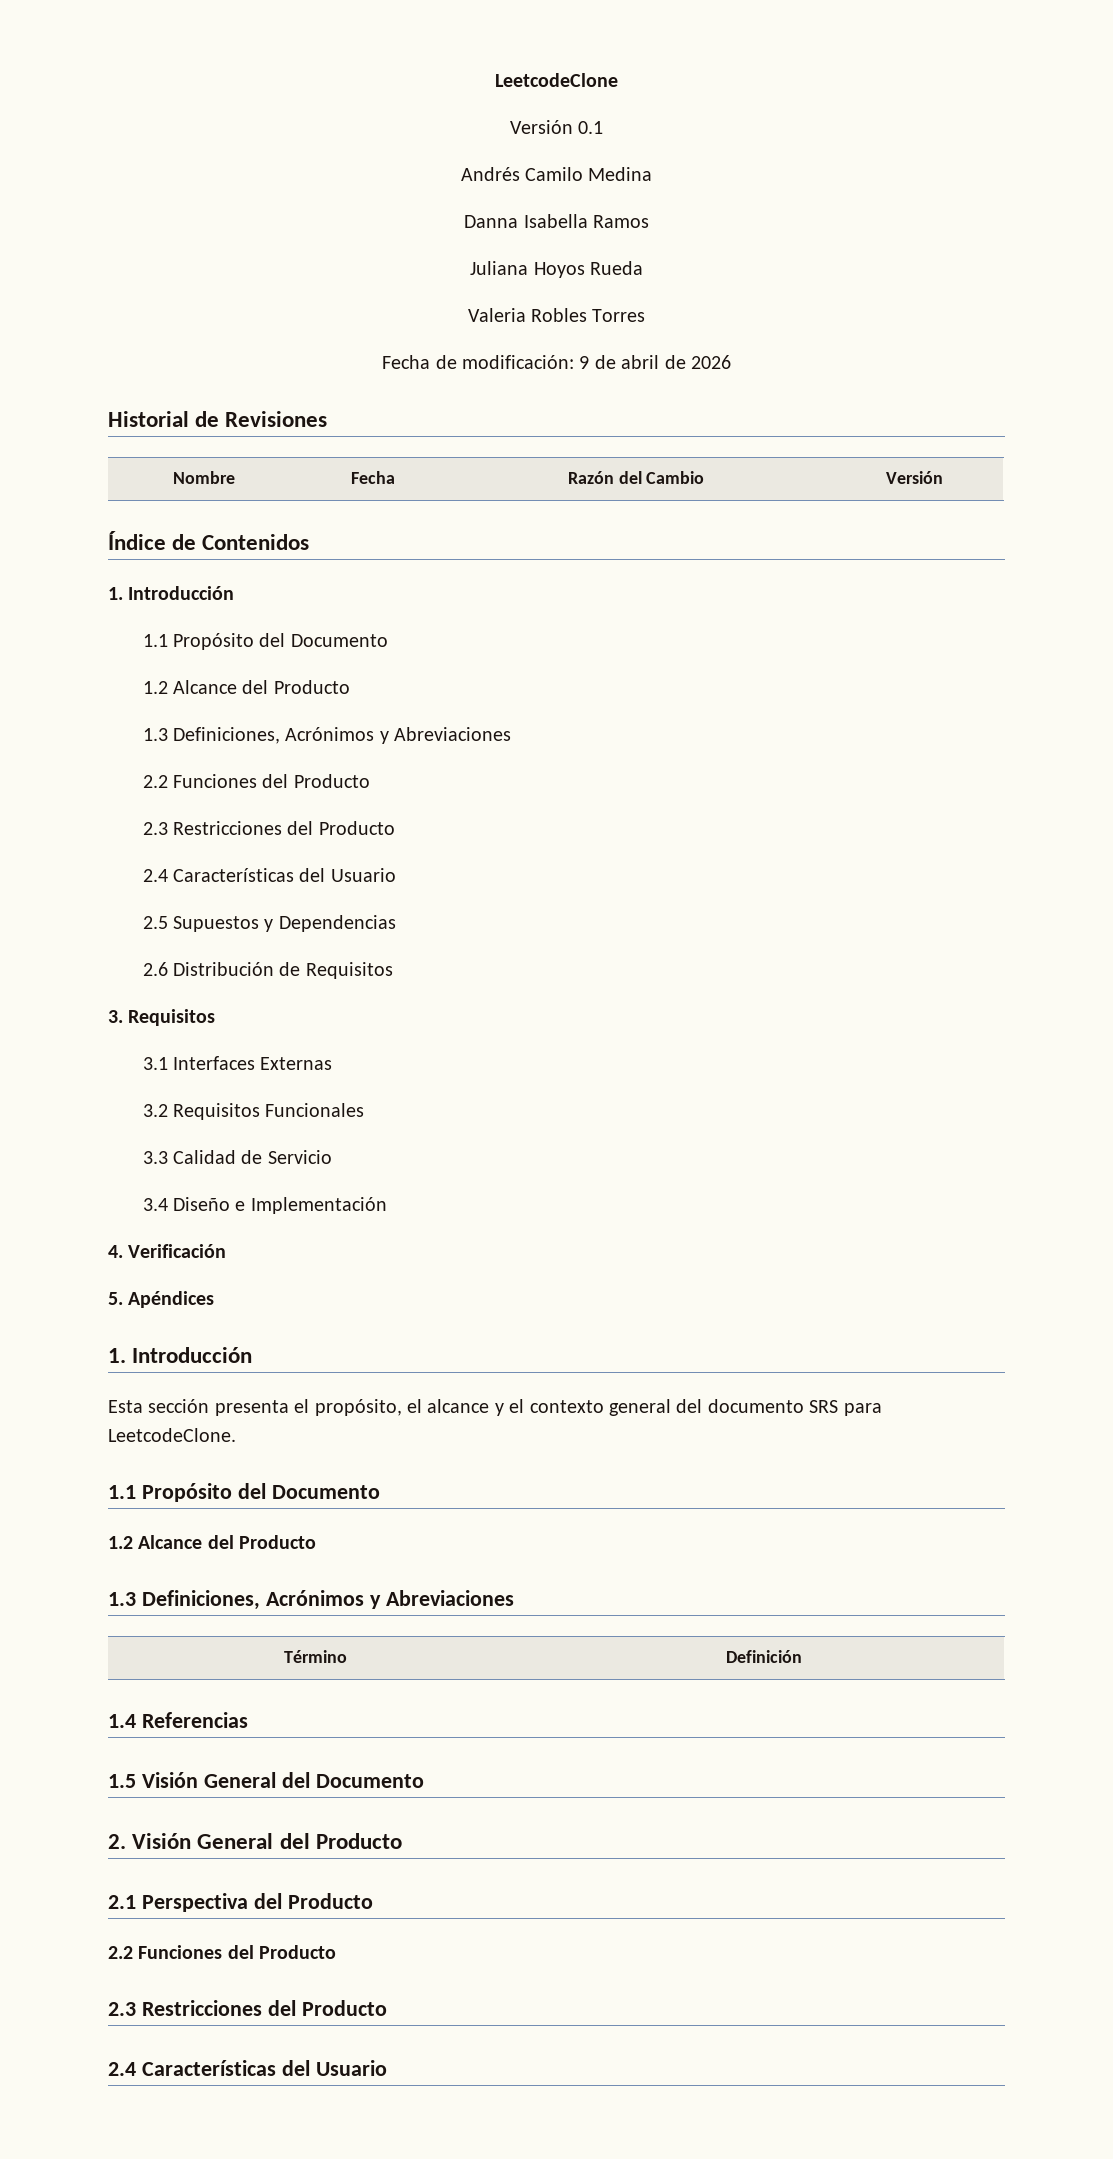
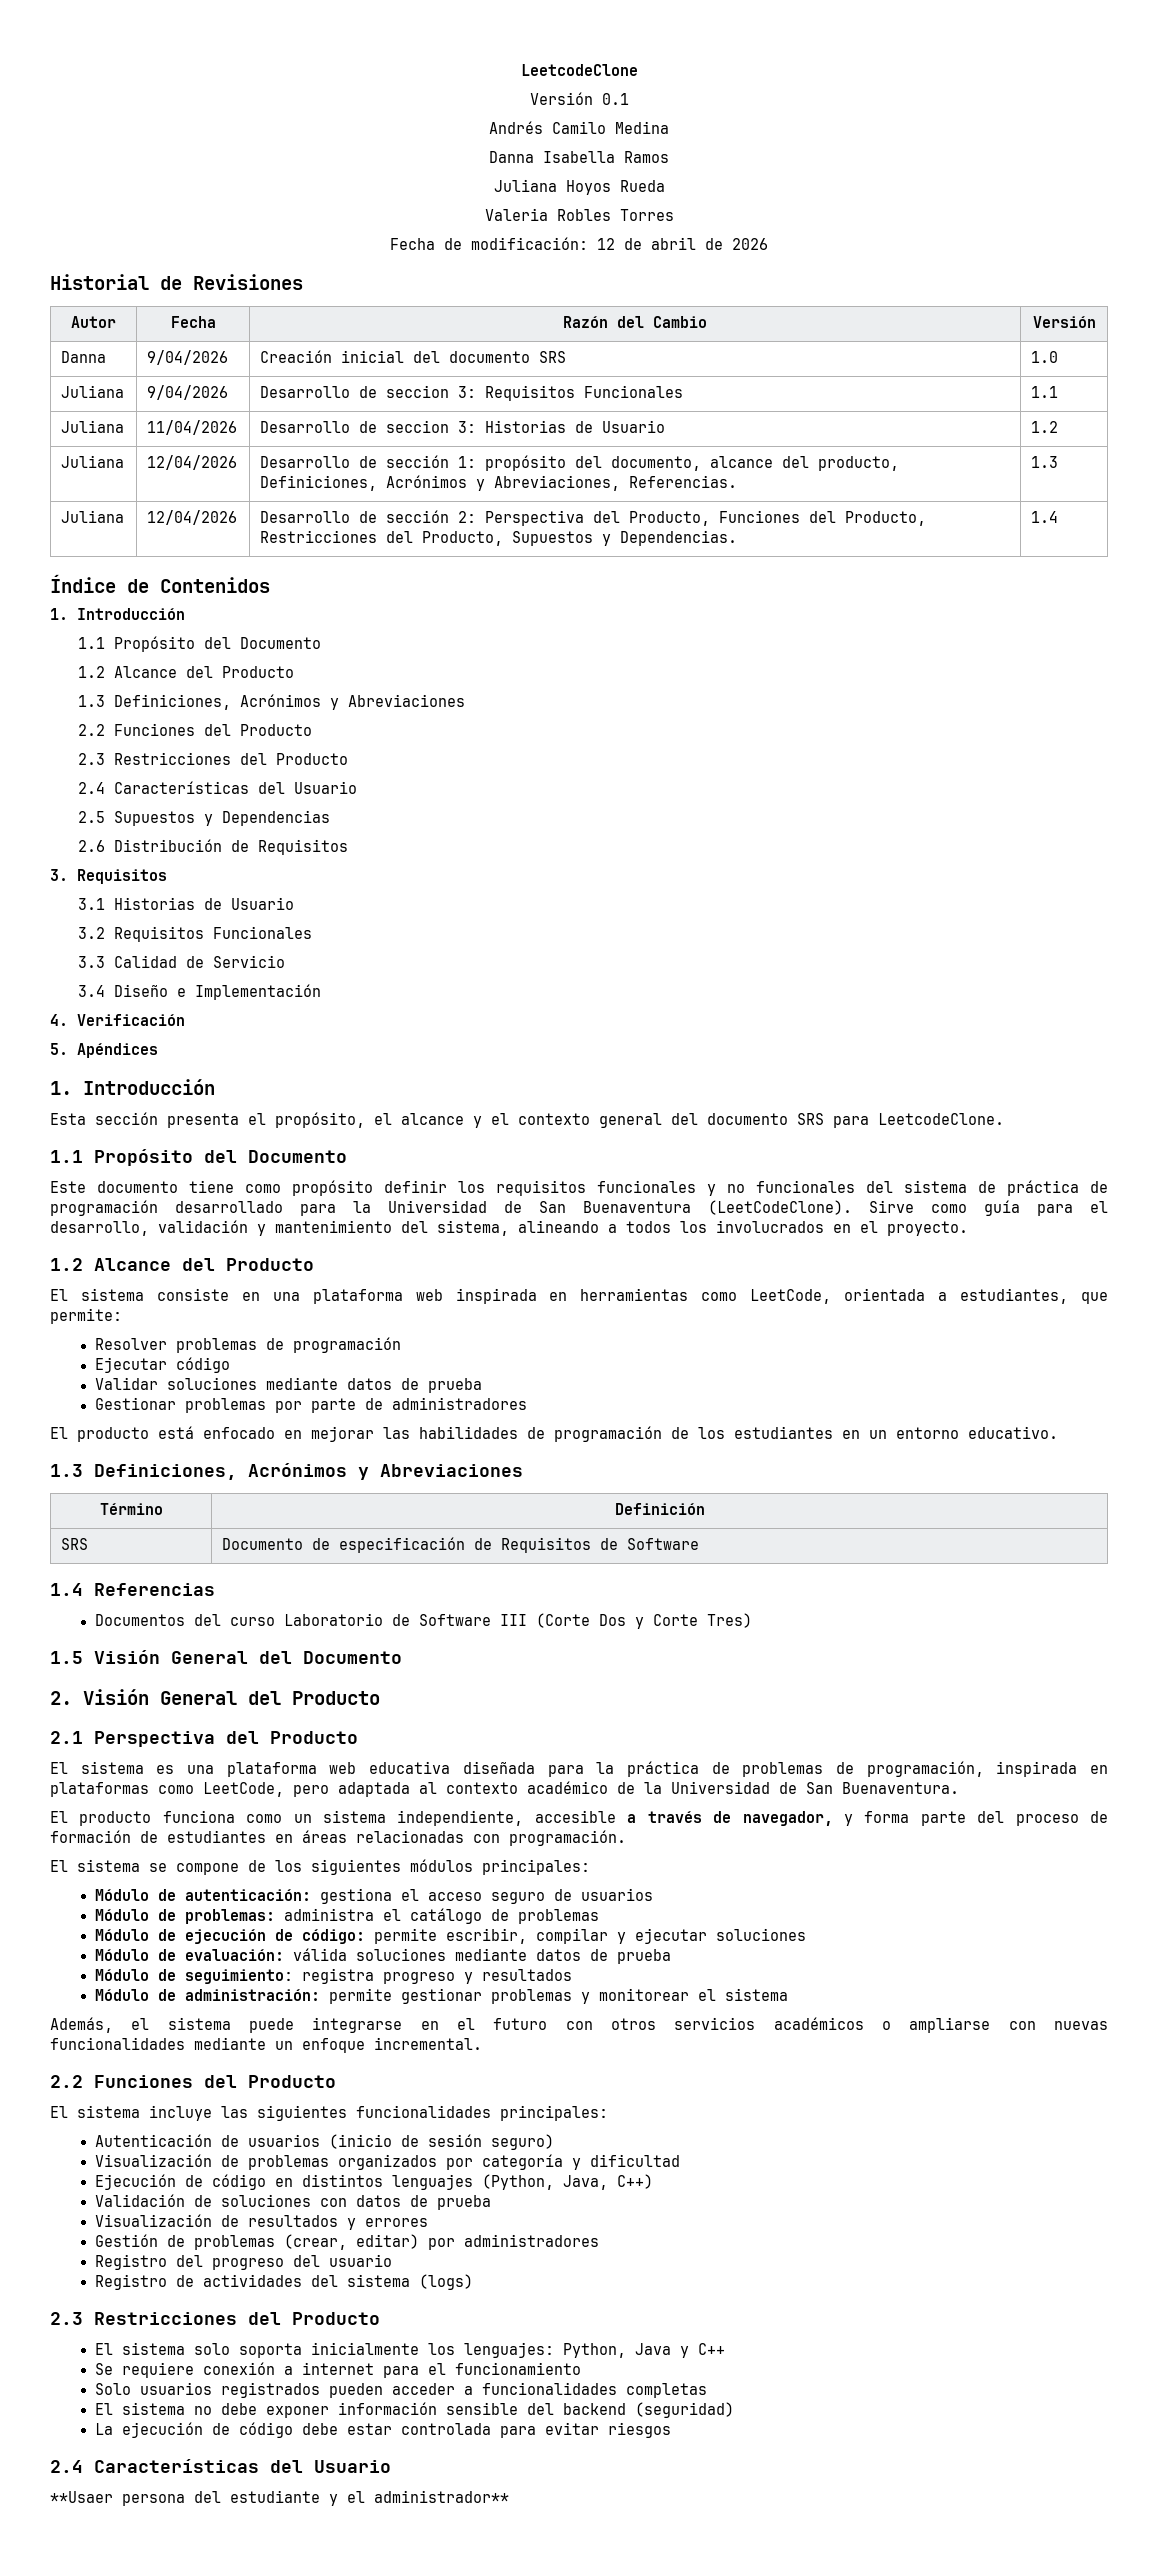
[579,356,590,369] 9 -> [597,238,615,250] 12
[173,471,235,484] Nombre -> [71,316,116,328] Autor
(943, 477) none -> [61,351,107,363] [147,350,229,365] [260,350,567,363] [1031,351,1059,363] [61,385,125,398] [147,385,229,400] [260,385,684,401] [1031,386,1059,398] [61,420,125,433] [147,420,238,435] [260,420,666,433] [1031,421,1059,433] [61,455,125,468] [147,455,238,470] [260,455,900,471] [260,475,738,491] [1031,456,1059,468] [61,510,125,523] [147,510,238,525] [260,510,927,526] [260,530,738,546] [1031,511,1059,523] // Danna | 9/04/2026 | Creación inicial del documento SRS | 1.0 // Juliana | 9/04/2026 | Desarrollo de seccion 3: Requisitos Funcionales | 1.1 // Juliana | 11/04/2026 | Desarrollo de seccion 3: Historias de Usuario | 1.2 // Juliana | 12/04/2026 | Desarrollo de sección 1: propósito del documento, alcance del producto, Definiciones, Acrónimos y Abreviaciones, Referencias. | 1.3 // Juliana | 12/04/2026 | Desarrollo de sección 2: Perspectiva del Producto, Funciones del Producto, Restricciones del Producto, Supuestos y Dependencias. | 1.4
[172,1056,333,1070] Interfaces Externas -> [114,897,295,910] Historias de Usuario
[108,1535,317,1549] 1.2 Alcance del Producto -> [50,1180,1108,1196] [50,1200,1108,1216] [50,1220,968,1236] [50,1258,314,1271] [50,1288,1108,1304] [50,1308,122,1324] [94,1337,401,1353] [94,1357,230,1373] [94,1377,482,1393] [94,1397,527,1413] [50,1426,1058,1442] Este documento tiene como propósito definir los requisitos funcionales y no funcionales del sistema de práctica de programación desarrollado para la Universidad de San Buenaventura (LeetCodeClone). Sirve como guía para el desarrollo, validación y mantenimiento del sistema, alineando a todos los involucrados en el proyecto. // 1.2 Alcance del Producto // El sistema consiste en una plataforma web inspirada en herramientas como LeetCode, orientada a estudiantes, que permite: // Resolver problemas de programación // Ejecutar código // Validar soluciones mediante datos de prueba // Gestionar problemas por parte de administradores // El producto está enfocado en mejorar las habilidades de programación de los estudiantes en un entorno educativo.
[108,1712,248,1728] // 1.4 Referencias -> [61,1538,89,1550] [222,1537,700,1553] [50,1583,215,1596] [94,1613,752,1629] // SRS | Documento de especificación de Requisitos de Software // 1.4 Referencias // Documentos del curso Laboratorio de Software III (Corte Dos y Corte Tres)
[108,1945,337,1959] [108,2000,387,2016] [108,2060,387,2076] 2.2 Funciones del Producto // 2.3 Restricciones del Producto // 2.4 Características del Usuario -> [50,1761,1108,1777] [50,1781,959,1797] [50,1810,1108,1826] [50,1830,626,1846] [50,1859,590,1875] [94,1888,653,1904] [94,1908,599,1924] [94,1928,806,1944] [94,1948,671,1964] [94,1968,572,1984] [94,1988,788,2004] [50,2017,1109,2033] [50,2037,482,2053] [50,2075,336,2088] [50,2105,608,2121] [94,2134,554,2150] [94,2154,680,2170] [94,2174,653,2190] [94,2194,491,2210] [94,2214,428,2230] [94,2234,599,2250] [94,2254,392,2270] [94,2274,473,2290] [50,2312,380,2325] [94,2342,725,2358] [94,2362,581,2378] [94,2382,707,2398] [94,2402,734,2418] [94,2422,671,2438] [50,2459,391,2473] [50,2490,509,2506] El sistema es una plataforma web educativa diseñada para la práctica de problemas de programación, inspirada en plataformas como LeetCode, pero adaptada al contexto académico de la Universidad de San Buenaventura. // El producto funciona como un sistema independiente, accesible a través de navegador, y forma parte del proceso de formación de estudiantes en áreas relacionadas con programación. // El sistema se compone de los siguientes módulos principales: // Módulo de autenticación: gestiona el acceso seguro de usuarios // Módulo de problemas: administra el catálogo de problemas // Módulo de ejecución de código: permite escribir, compilar y ejecutar soluciones // Módulo de evaluación: válida soluciones mediante datos de prueba // Módulo de seguimiento: registra progreso y resultados // Módulo de administración: permite gestionar problemas y monitorear el sistema // Además, el sistema puede integrarse en el futuro con otros servicios académicos o ampliarse con nuevas funcionalidades mediante un enfoque incremental. // 2.2 Funciones del Producto // El sistema incluye las siguientes funcionalidades principales: // Autenticación de usuarios (inicio de sesión seguro) // Visualización de problemas organizados por categoría y dificultad // Ejecución de código en distintos lenguajes (Python, Java, C++) // Validación de soluciones con datos de prueba // Visualización de resultados y errores // Gestión de problemas (crear, editar) por administradores // Registro del progreso del usuario // Registro de actividades del sistema (logs) // 2.3 Restricciones del Producto // El sistema solo soporta inicialmente los lenguajes: Python, Java y C++ // Se requiere conexión a internet para el funcionamiento // Solo usuarios registrados pueden acceder a funcionalidades completas // El sistema no debe exponer información sensible del backend (seguridad) // La ejecución de código debe estar controlada para evitar riesgos // 2.4 Características del Usuario // **Usaer persona del estudiante y el administrador**

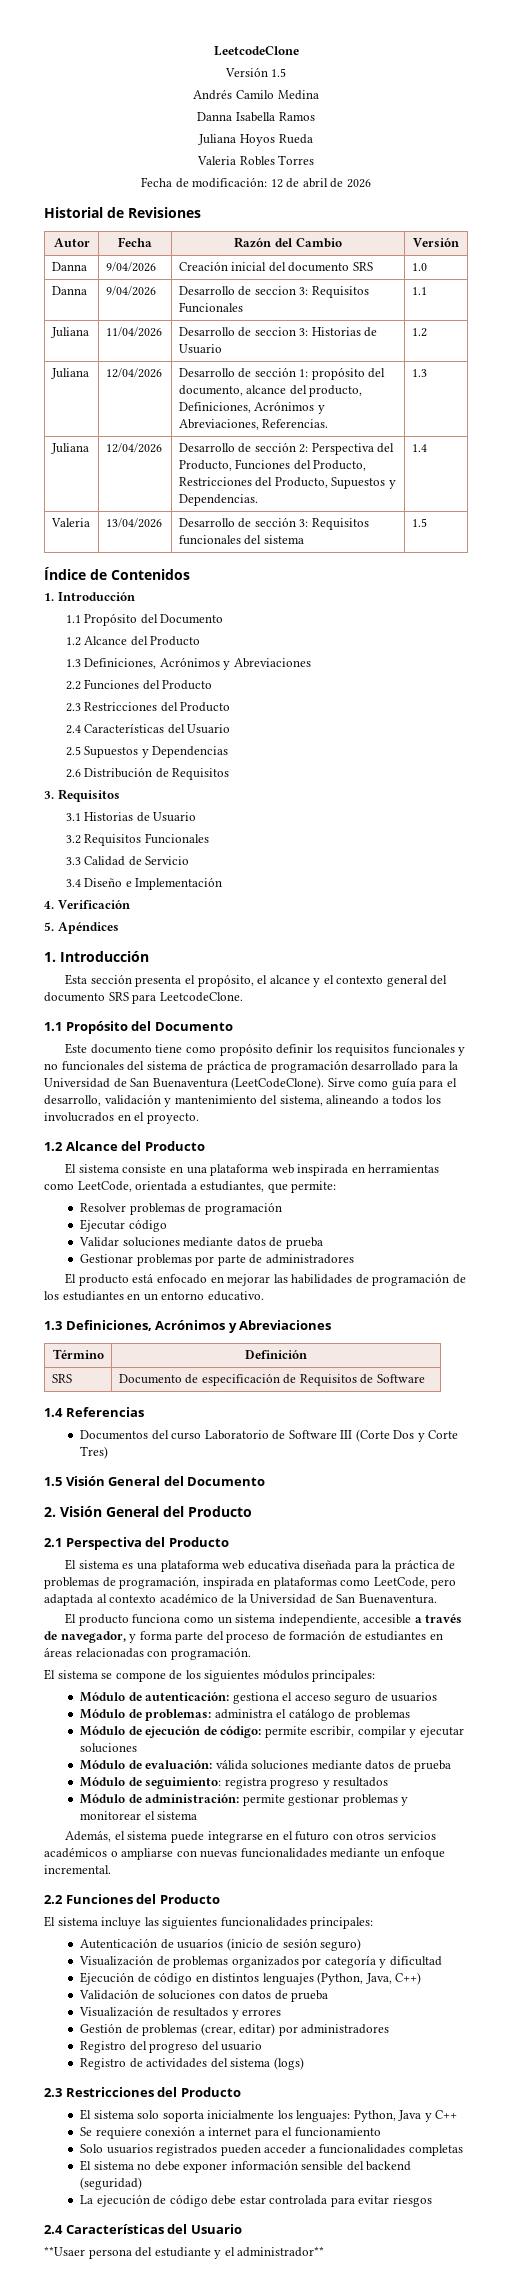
[601,93,629,105] 0.1 -> [271,68,287,77] 1.5
[61,385,125,398] Juliana -> [51,286,87,295] Danna
(1059, 517) none -> [50,518,90,527] [105,518,162,528] [178,517,369,530] [178,535,304,545] [411,518,427,527] // Valeria | 13/04/2026 | Desarrollo de sección 3: Requisitos funcionales del sistema | 1.5

